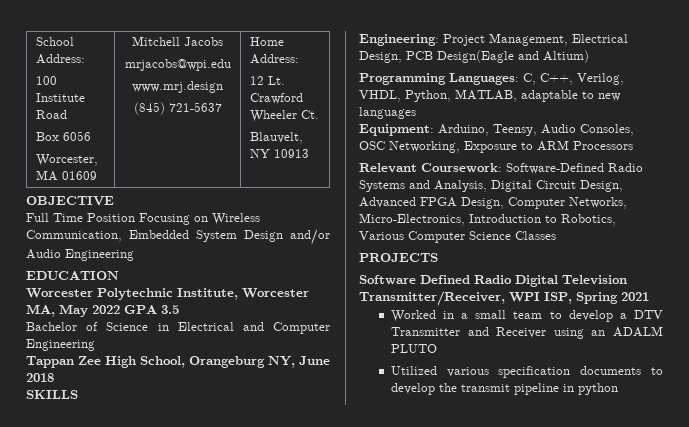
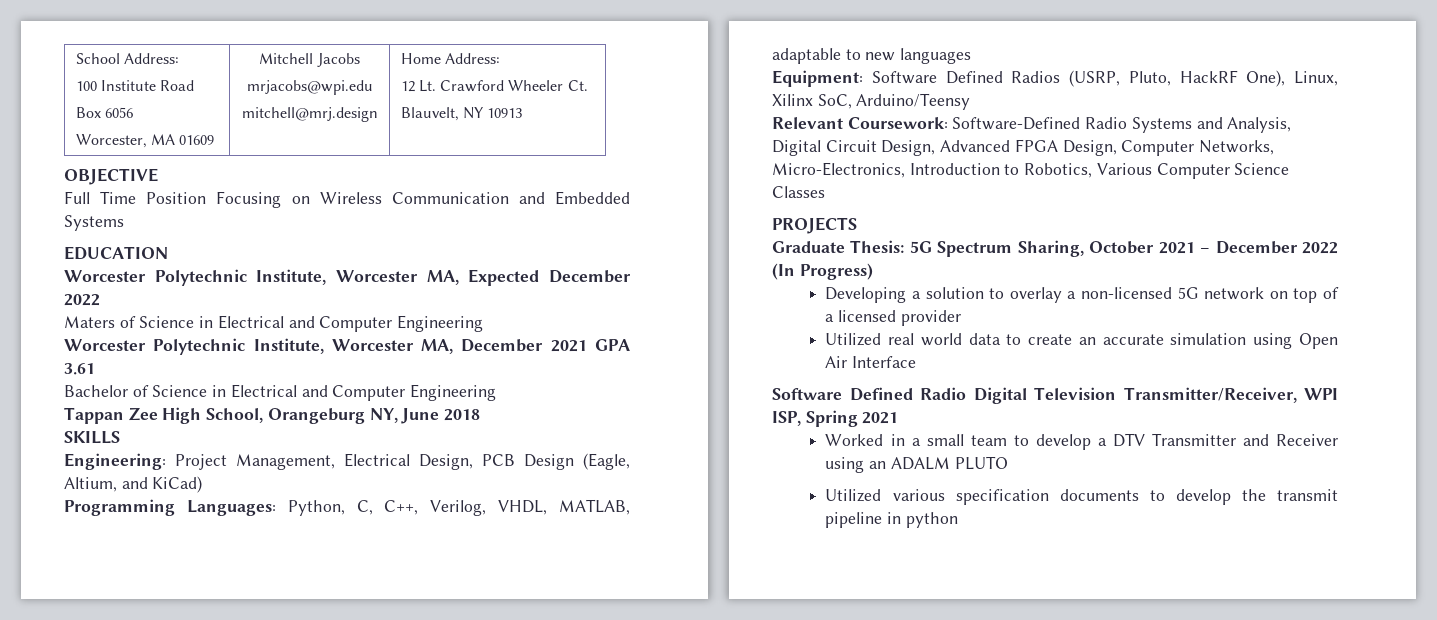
[132,81,223,93] [133,102,222,115] www.mrj.design // (845) 721-5637 -> [241,107,378,122] mitchell@mrj.design
[26,229,330,245] [26,249,134,261] Communication, Embedded System Design and/or Audio Engineering -> [391,191,630,205] [64,215,124,231] Communication and Embedded Systems
[59,304,179,317] May 2022 GPA 3.5 -> [468,269,631,286] [64,294,100,306] [64,315,484,332] [64,338,630,355] [64,363,95,375] Expected December 2022 // Maters of Science in Electrical and Computer Engineering // Worcester Polytechnic Institute, Worcester MA, December 2021 GPA 3.61
[437,50,589,63] Design(Eagle and Altium) -> [524,453,630,470] [64,476,203,493] Design (Eagle, Altium, and KiCad)
(519, 79) none -> [287,500,345,516] Python,
[405,90,451,102] Python, -> (548, 507) none
[438,124,634,136] [359,140,633,153] Arduino, Teensy, Audio Consoles, OSC Networking, Exposure to ARM Processors -> [871,70,1338,87] [772,93,971,110] Software Defined Radios (USRP, Pluto, HackRF One), Linux, Xilinx SoC, Arduino/Teensy
(438, 257) none -> [772,240,1338,257] [772,263,873,280] [825,287,1339,303] [825,310,961,326] [825,333,1338,349] [825,356,917,368] // Graduate Thesis: 5G Spectrum Sharing, October 2021 – December 2022 (In Progress) // Developing a solution to overlay a non-licensed 5G network on top of a licensed provider // Utilized real world data to create an accurate simulation using Open Air Interface

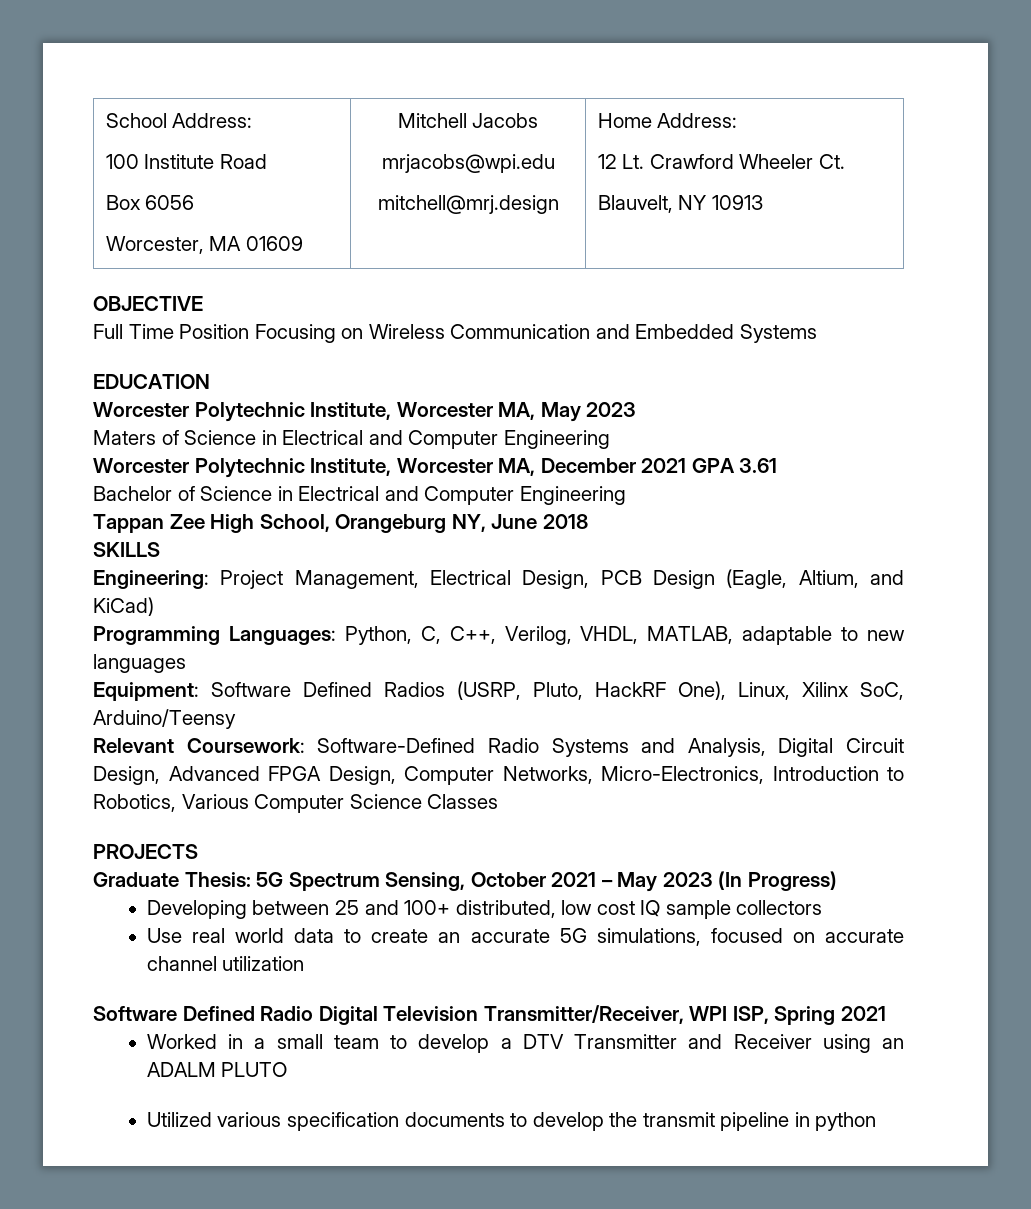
[468,269,631,286] [64,294,100,306] Expected December 2022 -> [540,402,637,422] May 2023
[1017,240,1084,257] Sharing, -> [385,872,466,891] Sensing,
[1215,241,1338,254] December 2022 -> [617,872,713,892] May 2023
[912,287,1339,303] [825,310,961,326] [825,333,882,346] a solution to overlay a non-licensed 5G network on top of a licensed provider // Utilized -> [252,900,823,919] [146,928,182,943] between 25 and 100+ distributed, low cost IQ sample collectors // Use
[1170,333,1338,349] [825,356,917,368] simulation using Open Air Interface -> [559,928,904,946] [146,956,305,971] 5G simulations, focused on accurate channel utilization

